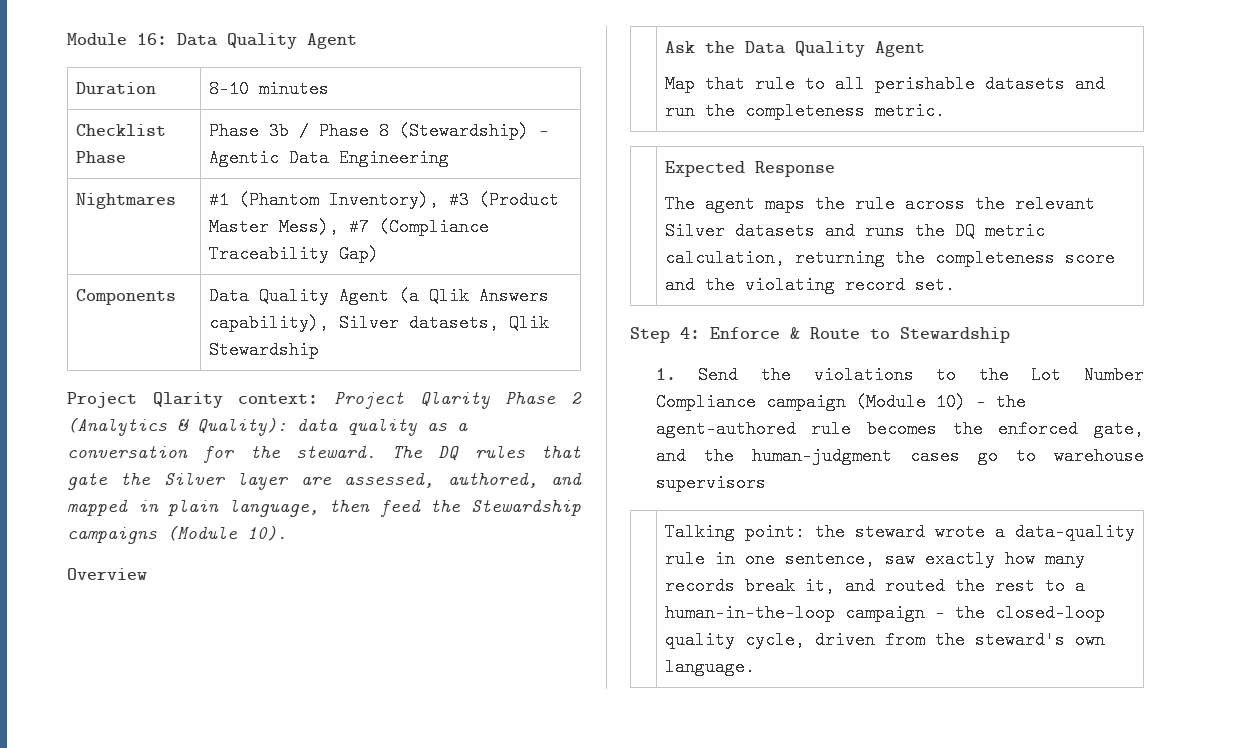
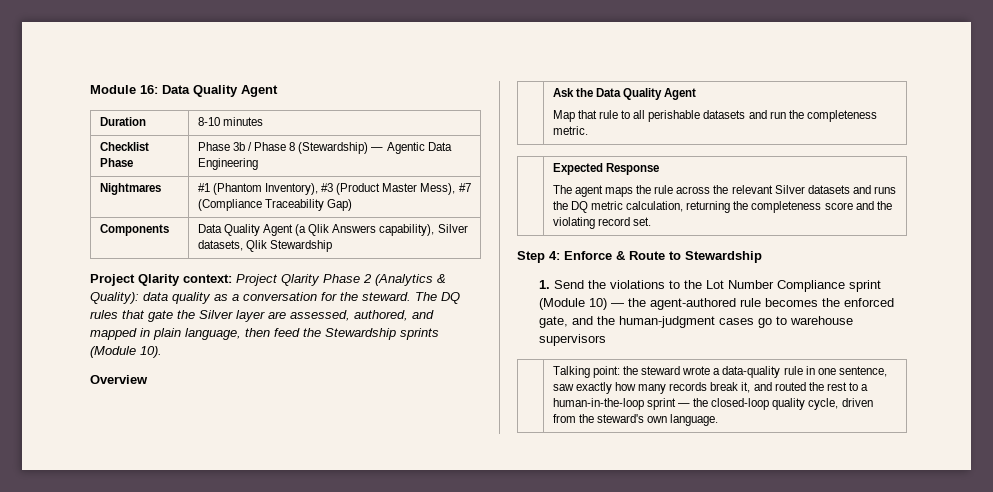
[67,527,157,544] campaigns -> [400,328,439,340] sprints
[765,393,846,411] campaign -> [848,280,881,292] sprint
[844,604,925,622] campaign -> [646,398,676,410] sprint

